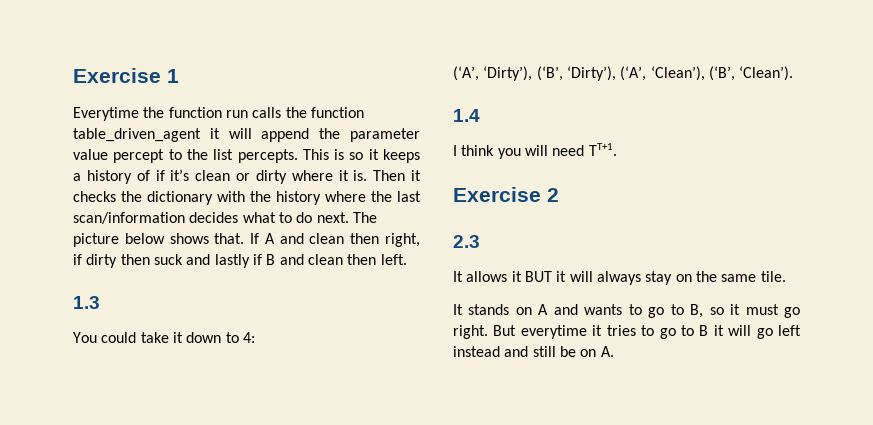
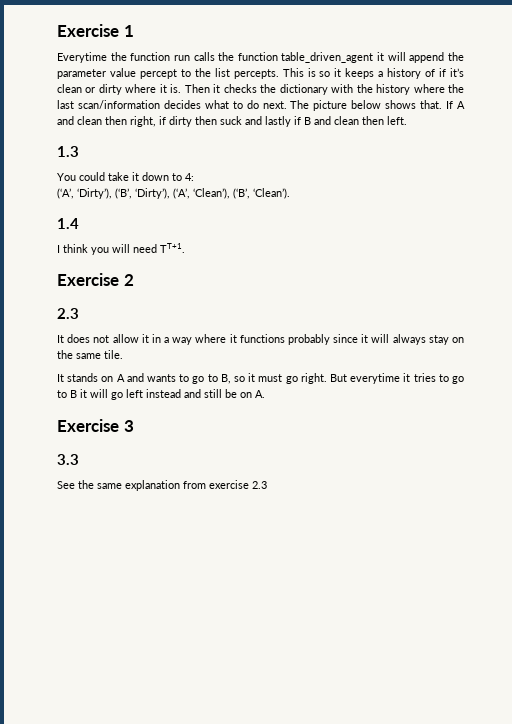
[466,271,552,282] allows it BUT -> [67,334,359,345] does not allow it in a way where it functions probably since
(614, 351) none -> [57,419,134,432] [57,454,79,465] [57,480,267,491] // Exercise 3 // 3.3 // See the same explanation from exercise 2.3

